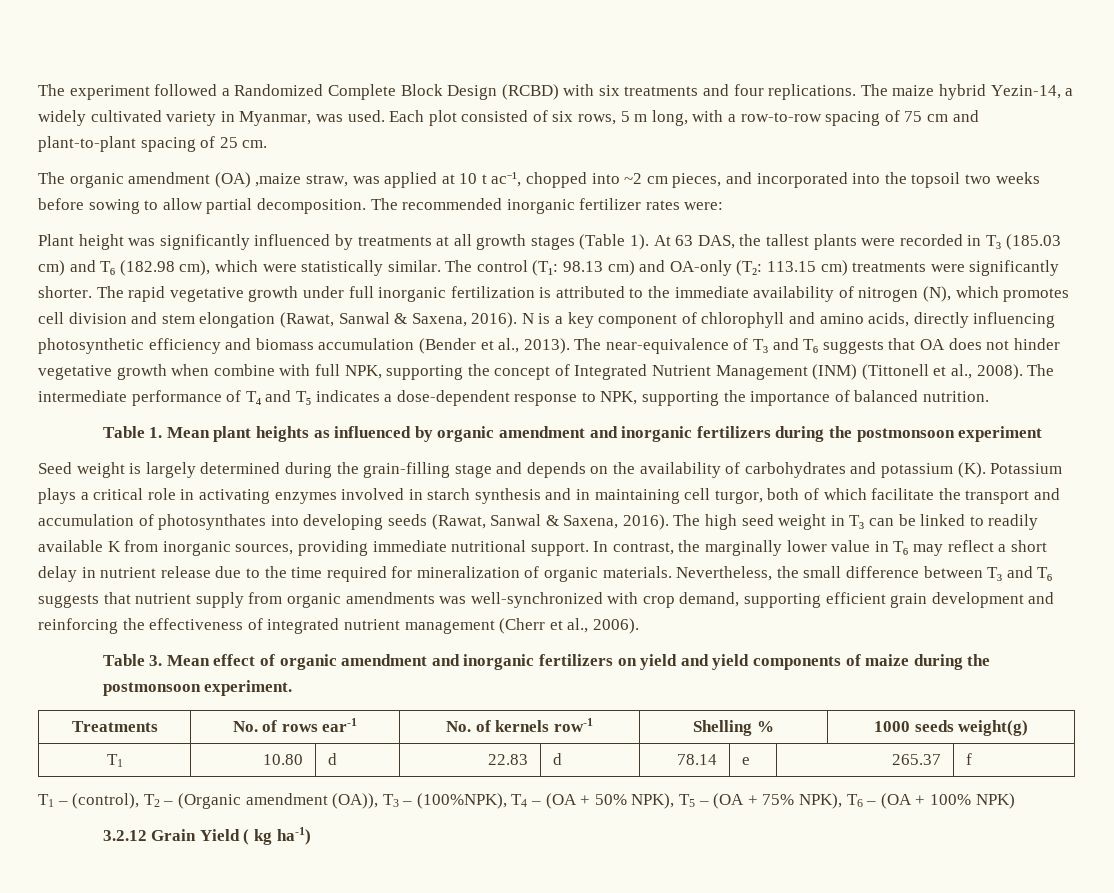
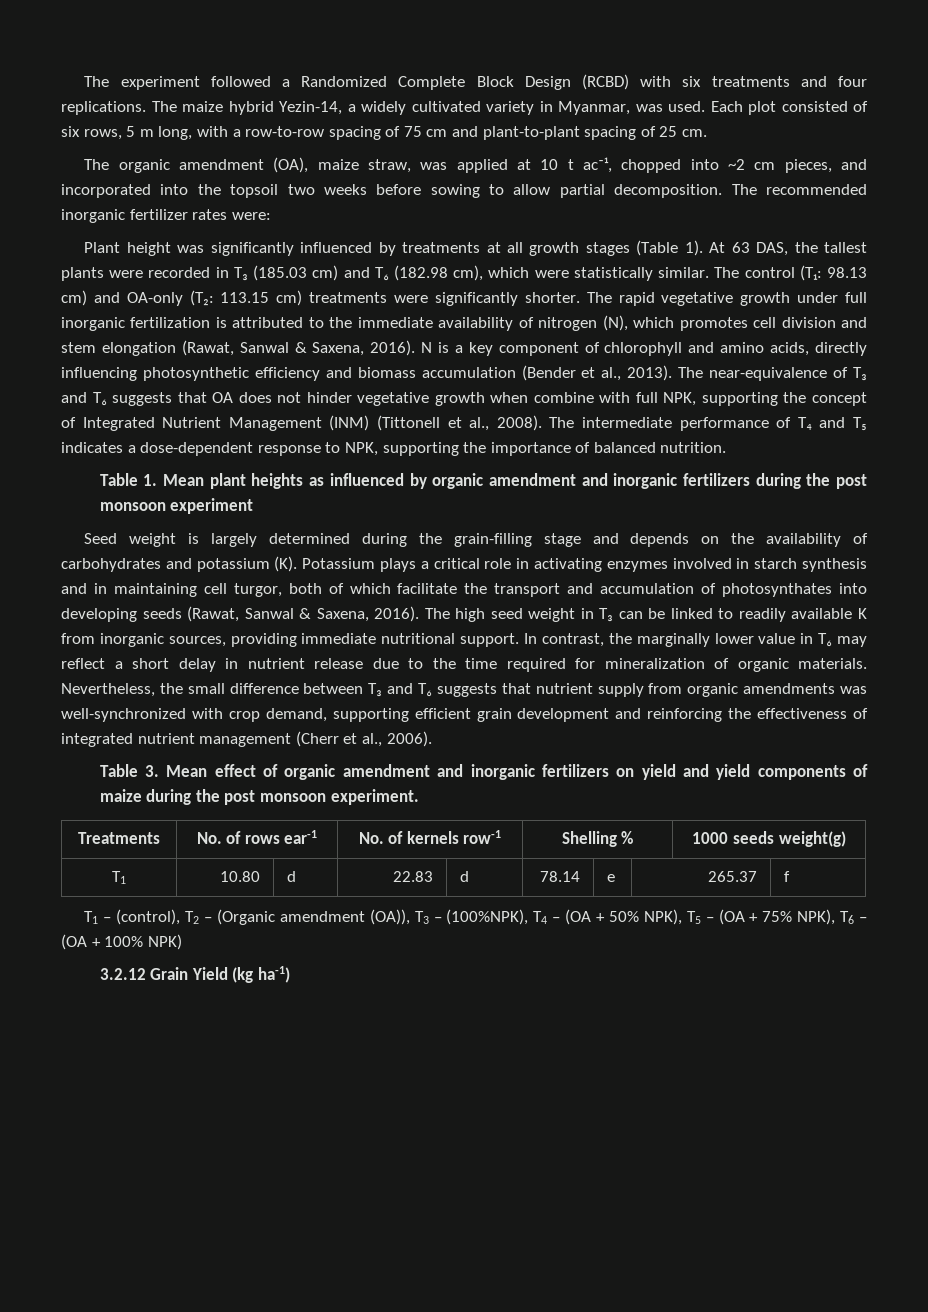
[214,172,302,188] (OA) ,maize -> [273,157,359,173] (OA), maize
[856,428,955,442] postmonsoon -> [835,474,867,489] [99,502,166,511] post monsoon
[102,682,201,696] postmonsoon -> [224,790,327,805] post monsoon
[243,829,273,845] ( kg -> [232,967,254,983] (kg

